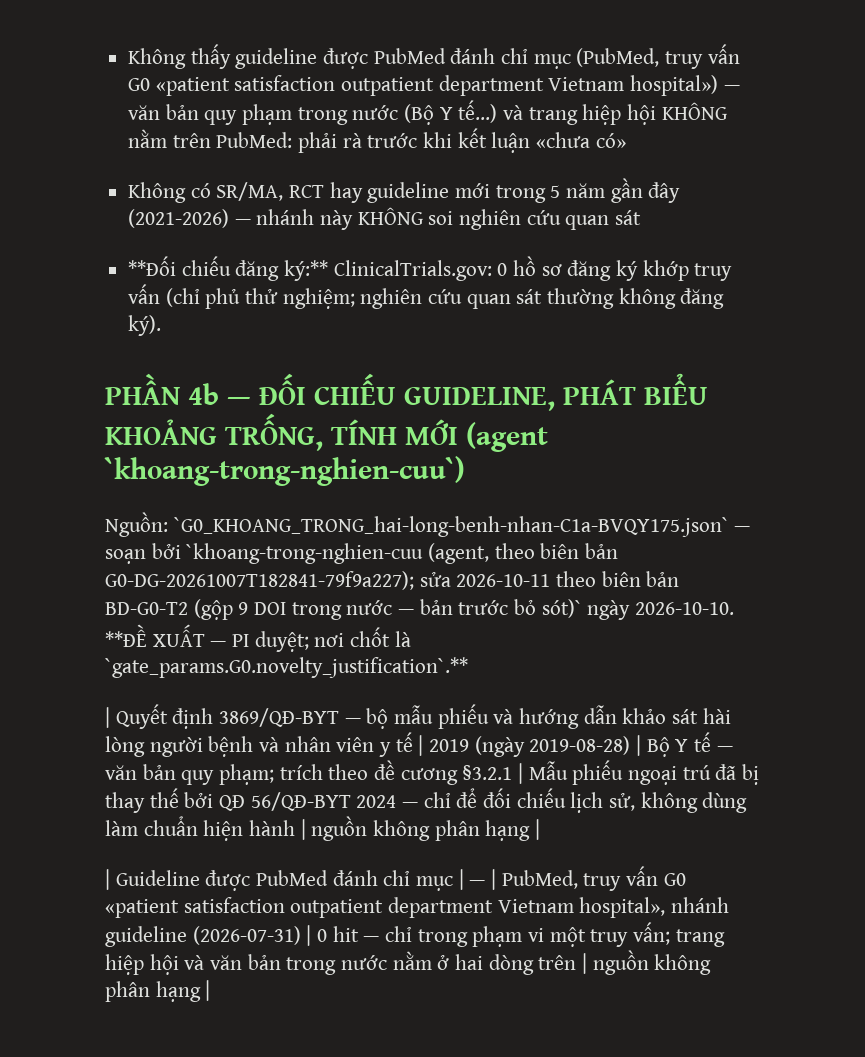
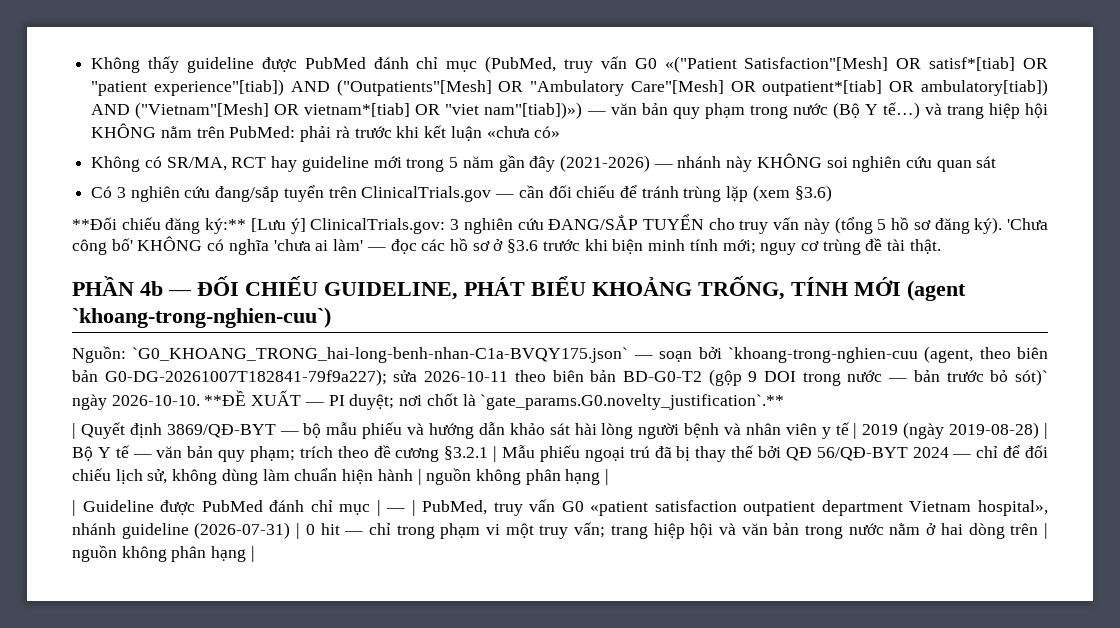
[155,75,719,96] «patient satisfaction outpatient department Vietnam hospital») -> [664,56,1048,73] [91,79,1048,96] [91,102,583,119] «("Patient Satisfaction"[Mesh] OR satisf*[tiab] OR "patient experience"[tiab]) AND ("Outpatients"[Mesh] OR "Ambulatory Care"[Mesh] OR outpatient*[tiab] OR ambulatory[tiab]) AND ("Vietnam"[Mesh] OR vietnam*[tiab] OR "viet nam"[tiab])»)
[128,256,733,281] [128,284,725,309] [128,315,162,336] **Đối chiếu đăng ký:** ClinicalTrials.gov: 0 hồ sơ đăng ký khớp truy vấn (chỉ phủ thử nghiệm; nghiên cứu quan sát thường không đăng ký). -> [91,185,832,202] [72,214,1049,234] [72,236,941,255] Có 3 nghiên cứu đang/sắp tuyển trên ClinicalTrials.gov — cần đối chiếu để tránh trùng lặp (xem §3.6) // **Đối chiếu đăng ký:** [Lưu ý] ClinicalTrials.gov: 3 nghiên cứu ĐANG/SẮP TUYỂN cho truy vấn này (tổng 5 hồ sơ đăng ký). 'Chưa công bố' KHÔNG có nghĩa 'chưa ai làm' — đọc các hồ sơ ở §3.6 trước khi biện minh tính mới; nguy cơ trùng đề tài thật.

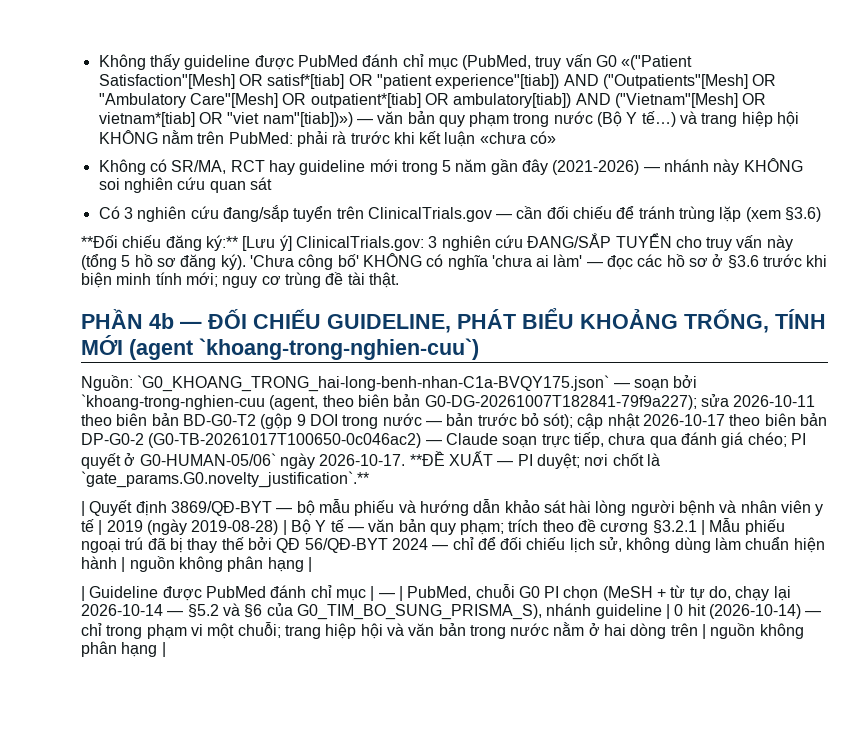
[1015,369,1049,386] [72,394,200,410] sót)` ngày 2026-10-10. -> [543,413,828,429] [81,432,806,448] [81,453,406,469] sót); cập nhật 2026-10-17 theo biên bản DP-G0-2 (G0-TB-20261017T100650-0c046ac2) — Claude soạn trực tiếp, chưa qua đánh giá chéo; PI quyết ở G0-HUMAN-05/06` ngày 2026-10-17.
[493,499,1048,516] truy vấn G0 «patient satisfaction outpatient department Vietnam hospital», -> [475,584,791,601] [81,603,542,620] chuỗi G0 PI chọn (MeSH + từ tự do, chạy lại 2026-10-14 — §5.2 và §6 của G0_TIM_BO_SUNG_PRISMA_S),
[194,522,291,539] (2026-07-31) -> (662, 611) none
(340, 529) none -> [708,604,801,619] (2026-10-14)
[539,522,606,539] truy vấn; -> [237,622,281,638] chuỗi;

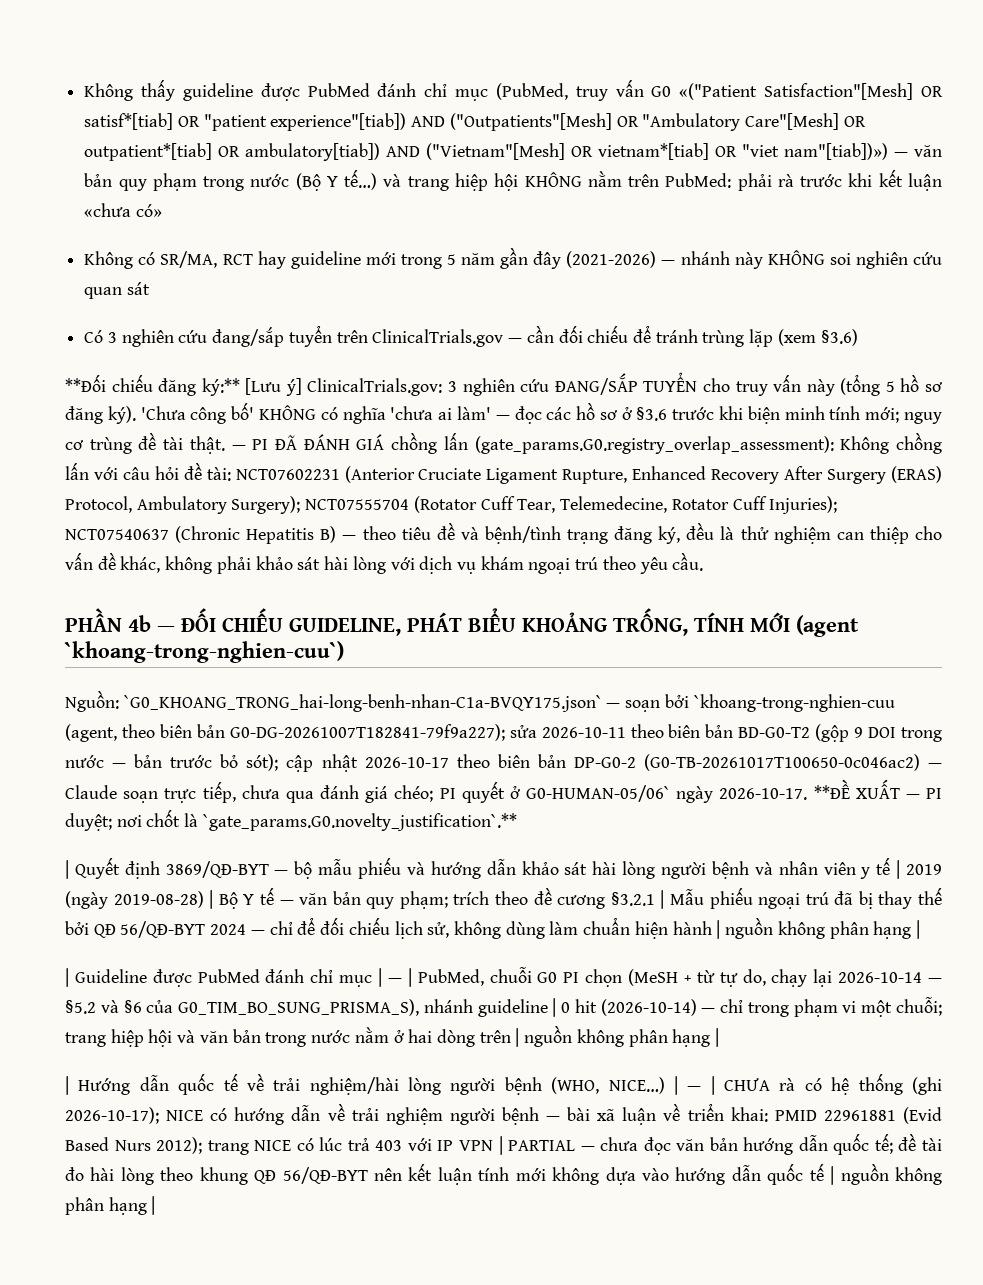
(399, 280) none -> [231,432,942,454] [65,462,942,484] [65,496,838,514] [65,522,942,544] [65,552,704,574] — PI ĐÃ ĐÁNH GIÁ chồng lấn (gate_params.G0.registry_overlap_assessment): Không chồng lấn với câu hỏi đề tài: NCT07602231 (Anterior Cruciate Ligament Rupture, Enhanced Recovery After Surgery (ERAS) Protocol, Ambulatory Surgery); NCT07555704 (Rotator Cuff Tear, Telemedecine, Rotator Cuff Injuries); NCT07540637 (Chronic Hepatitis B) — theo tiêu đề và bệnh/tình trạng đăng ký, đều là thử nghiệm can thiệp cho vấn đề khác, không phải khảo sát hài lòng với dịch vụ khám ngoại trú theo yêu cầu.
(166, 649) none -> [65,1073,943,1095] [65,1103,942,1125] [65,1133,942,1155] [65,1163,943,1185] [65,1196,156,1215] // | Hướng dẫn quốc tế về trải nghiệm/hài lòng người bệnh (WHO, NICE…) | — | CHƯA rà có hệ thống (ghi 2026-10-17); NICE có hướng dẫn về trải nghiệm người bệnh — bài xã luận về triển khai: PMID 22961881 (Evid Based Nurs 2012); trang NICE có lúc trả 403 với IP VPN | PARTIAL — chưa đọc văn bản hướng dẫn quốc tế; đề tài đo hài lòng theo khung QĐ 56/QĐ-BYT nên kết luận tính mới không dựa vào hướng dẫn quốc tế | nguồn không phân hạng |

